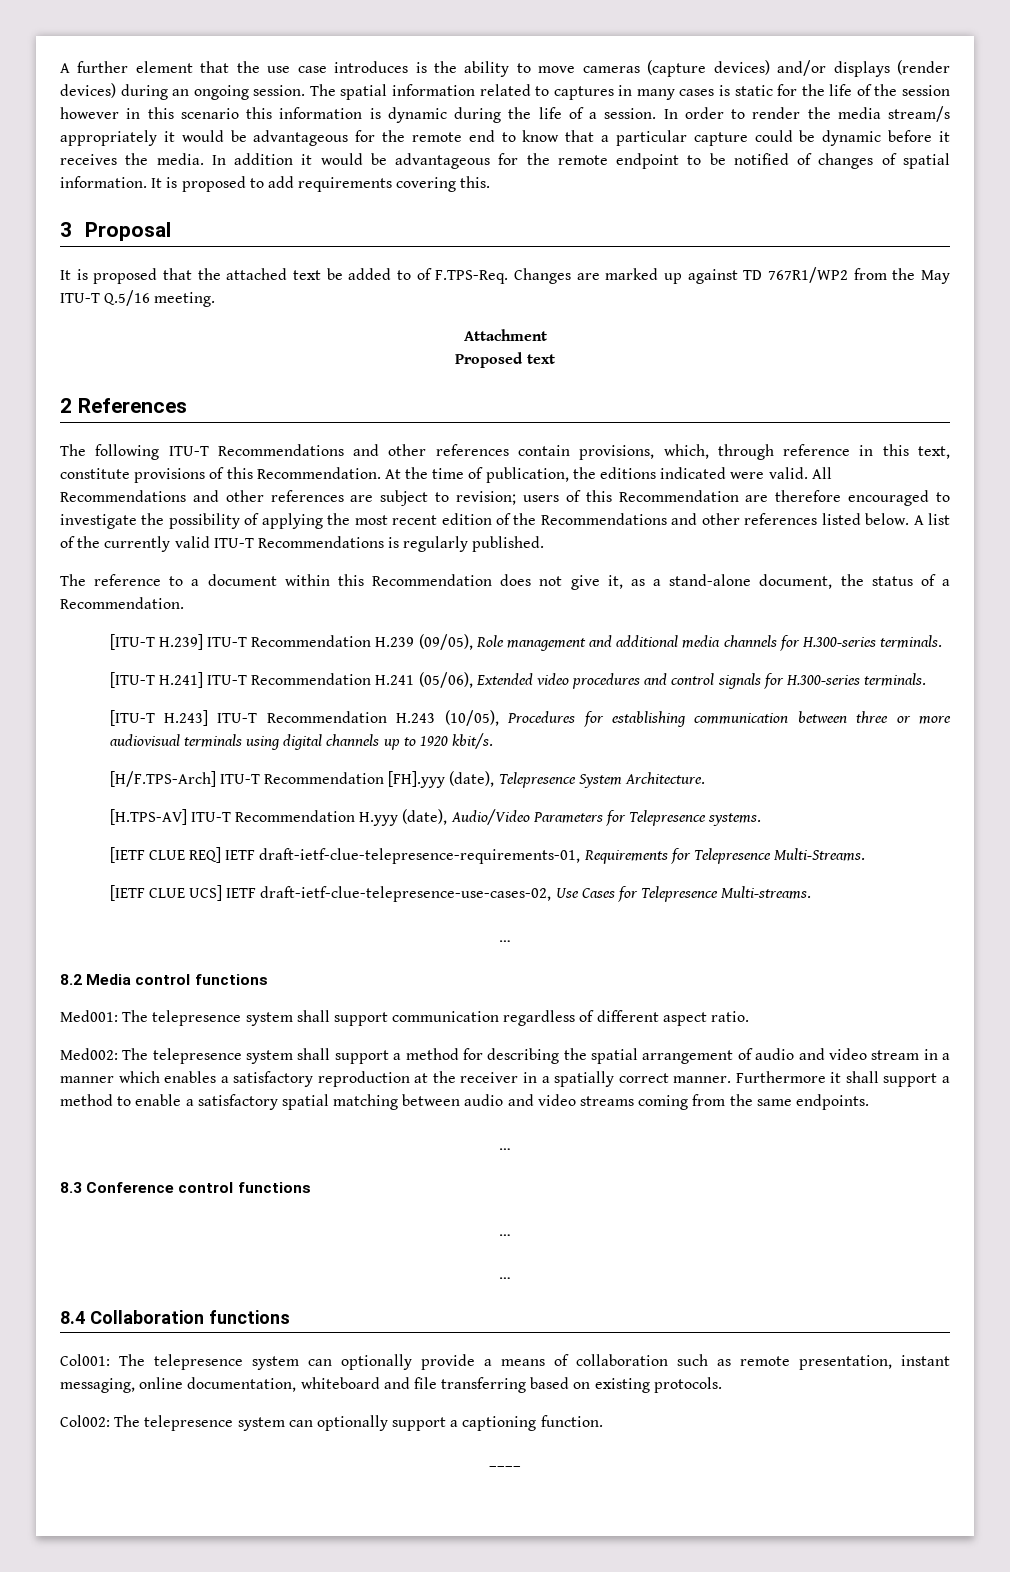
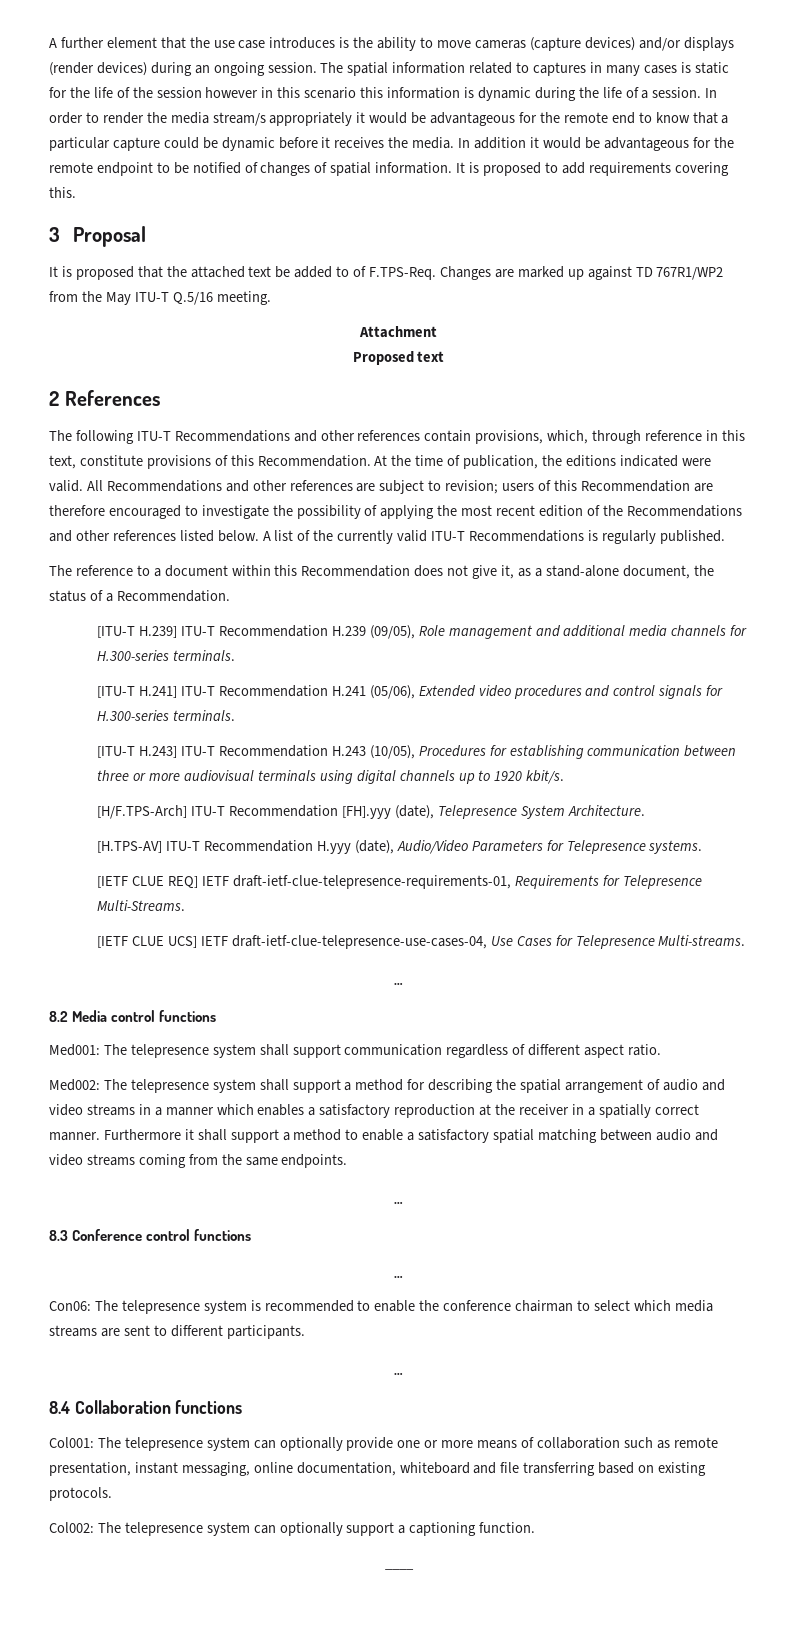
[260,886,552,902] draft-ietf-clue-telepresence-use-cases-02, -> [231,935,487,949] draft-ietf-clue-telepresence-use-cases-04,
[871,1050,920,1060] stream -> [86,1104,135,1116] streams
(511, 1235) none -> [49,1300,713,1314] [49,1325,305,1339] // Con06: The telepresence system is recommended to enable the conference chairman to select which media streams are sent to different participants.
[484,1359,492,1366] a -> [397,1440,474,1448] one or more

